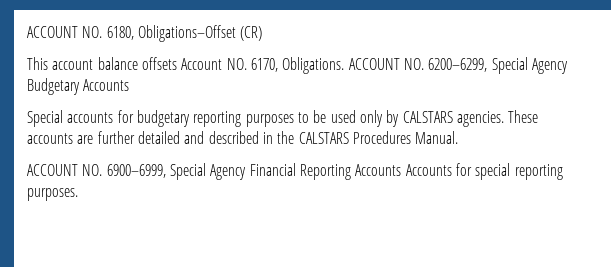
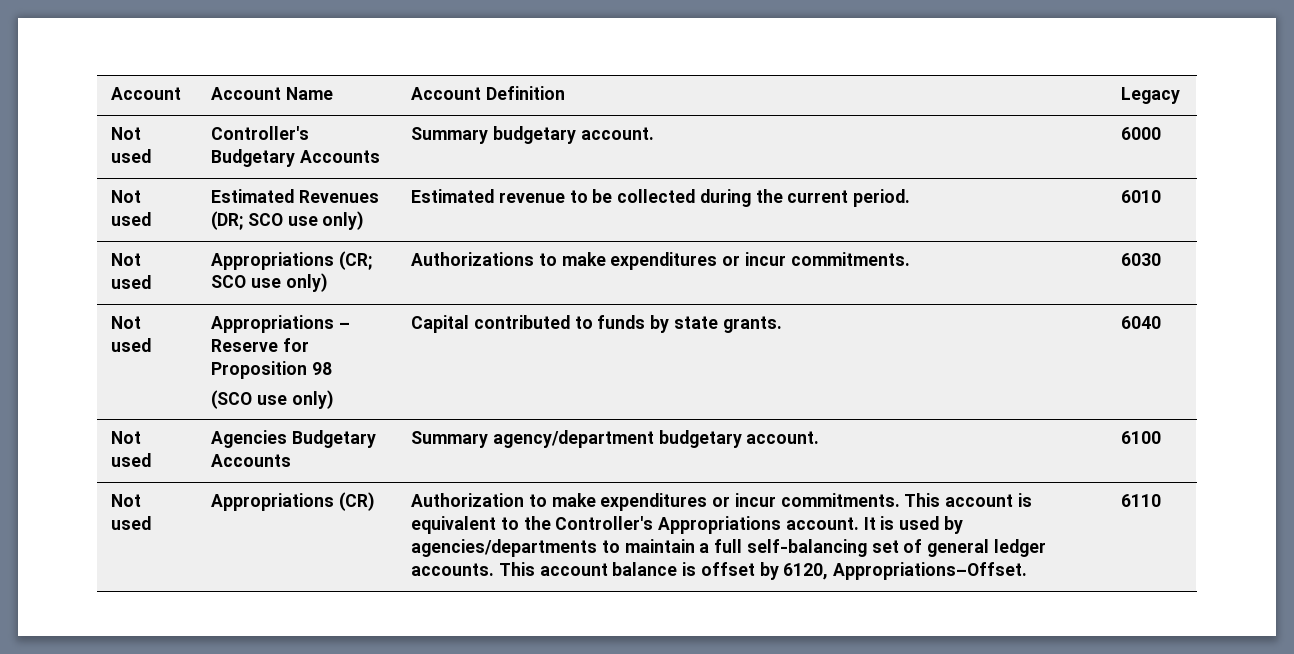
[27,25,263,42] [27,57,568,74] [27,78,130,95] [27,110,539,127] [27,131,459,144] [27,163,563,180] [27,188,78,201] ACCOUNT NO. 6180, Obligations–Offset (CR) // This account balance offsets Account NO. 6170, Obligations. ACCOUNT NO. 6200–6299, Special Agency Budgetary Accounts // Special accounts for budgetary reporting purposes to be used only by CALSTARS agencies. These accounts are further detailed and described in the CALSTARS Procedures Manual. // ACCOUNT NO. 6900–6999, Special Agency Financial Reporting Accounts Accounts for special reporting purposes. -> [111,87,182,100] [211,87,333,100] [411,86,565,100] [1121,87,1181,104] [111,127,142,140] [111,149,152,163] [211,126,310,140] [211,149,380,167] [411,126,654,144] [1121,127,1162,140] [111,190,142,203] [111,212,152,226] [211,189,379,203] [211,211,365,230] [411,189,910,207] [1121,190,1162,203] [111,253,142,266] [111,275,152,289] [211,251,372,270] [211,273,328,292] [411,252,910,270] [1121,253,1162,266] [111,316,142,329] [111,338,152,352] [211,315,350,333] [211,338,309,352] [211,361,332,379] [211,390,334,409] [411,315,782,333] [1121,316,1162,329] [111,431,142,444] [111,453,152,467] [211,430,376,448] [211,454,292,467] [411,430,820,448] [1121,431,1162,444] [111,494,142,507] [111,516,152,530] [211,492,375,511] [411,493,1032,511] [411,516,963,534] [411,539,1046,557] [411,562,1027,580] [1121,494,1162,507] Account | Account Name | Account Definition | Legacy // Not used | Controller's Budgetary Accounts | Summary budgetary account. | 6000 // Not used | Estimated Revenues (DR; SCO use only) | Estimated revenue to be collected during the current period. | 6010 // Not used | Appropriations (CR; SCO use only) | Authorizations to make expenditures or incur commitments. | 6030 // Not used | Appropriations – Reserve for Proposition 98 // (SCO use only) | Capital contributed to funds by state grants. | 6040 // Not used | Agencies Budgetary Accounts | Summary agency/department budgetary account. | 6100 // Not used | Appropriations (CR) | Authorization to make expenditures or incur commitments. This account is equivalent to the Controller's Appropriations account. It is used by agencies/departments to maintain a full self-balancing set of general ledger accounts. This account balance is offset by 6120, Appropriations–Offset. | 6110

